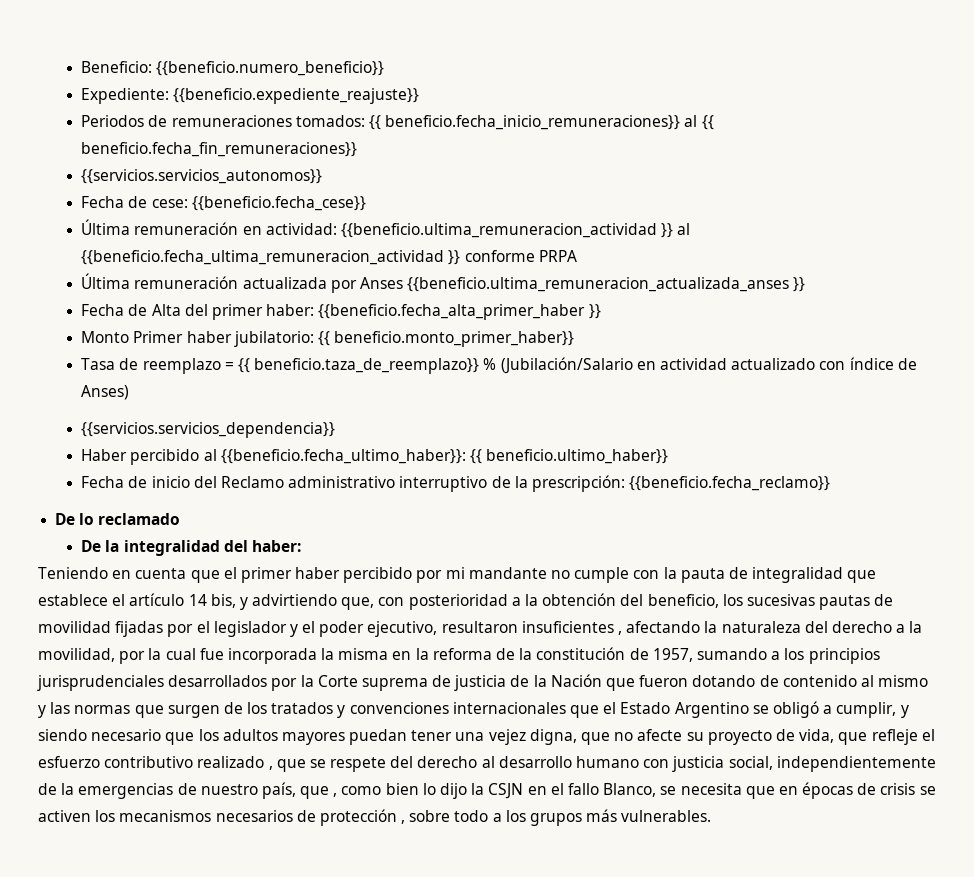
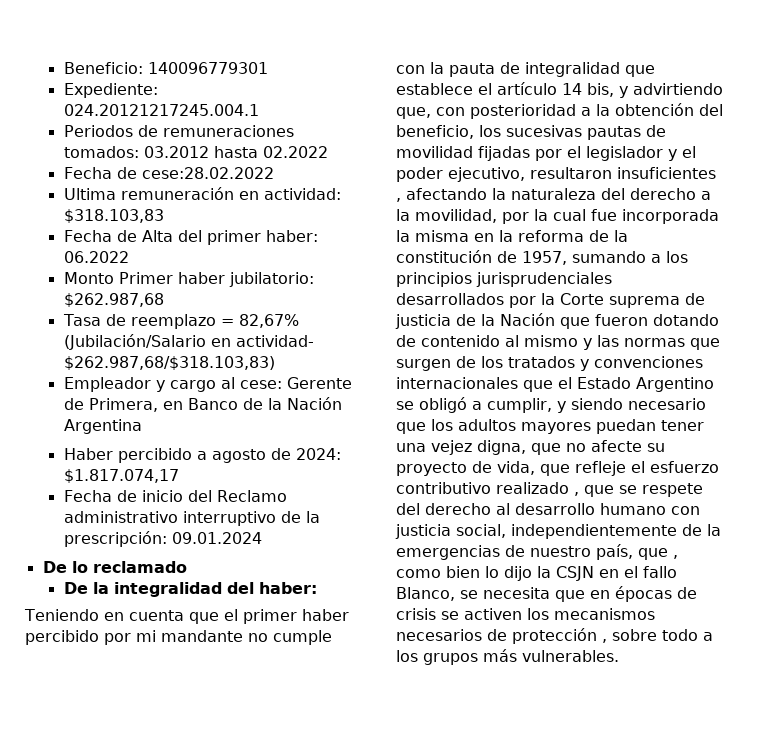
[156,61,385,76] {{beneficio.numero_beneficio}} -> [147,62,268,74] 140096779301
[173,88,420,104] {{beneficio.expediente_reajuste}} -> [63,104,259,116] 024.20121217245.004.1
[369,115,714,130] [81,142,358,157] [81,169,323,184] [81,196,366,211] [81,219,691,238] [81,250,577,265] [81,273,806,293] {{ beneficio.fecha_inicio_remuneraciones}} al {{ beneficio.fecha_fin_remuneraciones}} // {{servicios.servicios_autonomos}} // Fecha de cese: {{beneficio.fecha_cese}} // Última remuneración en actividad: {{beneficio.ultima_remuneracion_actividad }} al {{beneficio.fecha_ultima_remuneracion_actividad }} conforme PRPA // Última remuneración actualizada por Anses {{beneficio.ultima_remuneracion_actualizada_anses }} -> [143,146,328,158] [63,167,274,179] [63,187,341,200] [63,209,164,223] 03.2012 hasta 02.2022 // Fecha de cese:28.02.2022 // Ultima remuneración en actividad: $318.103,83
[318,304,601,320] {{beneficio.fecha_alta_primer_haber }} -> [63,251,129,263] 06.2022
[318,331,575,347] {{ beneficio.monto_primer_haber}} -> [63,293,164,307] $262.987,68
[238,357,917,374] [81,385,130,400] [81,422,336,438] [81,449,669,465] {{ beneficio.taza_de_reemplazo}} % (Jubilación/Salario en actividad actualizado con índice de Anses) // {{servicios.servicios_dependencia}} // Haber percibido al {{beneficio.fecha_ultimo_haber}}: {{ beneficio.ultimo_haber}} -> [239,314,300,328] [63,334,314,350] [63,356,275,370] [63,377,352,392] [63,397,342,412] [63,419,142,434] [63,448,341,463] [63,469,179,483] 82,67% (Jubilación/Salario en actividad- $262.987,68/$318.103,83) // Empleador y cargo al cese: Gerente de Primera, en Banco de la Nación Argentina // Haber percibido a agosto de 2024: $1.817.074,17
[629,476,831,491] {{beneficio.fecha_reclamo}} -> [171,532,262,544] 09.01.2024

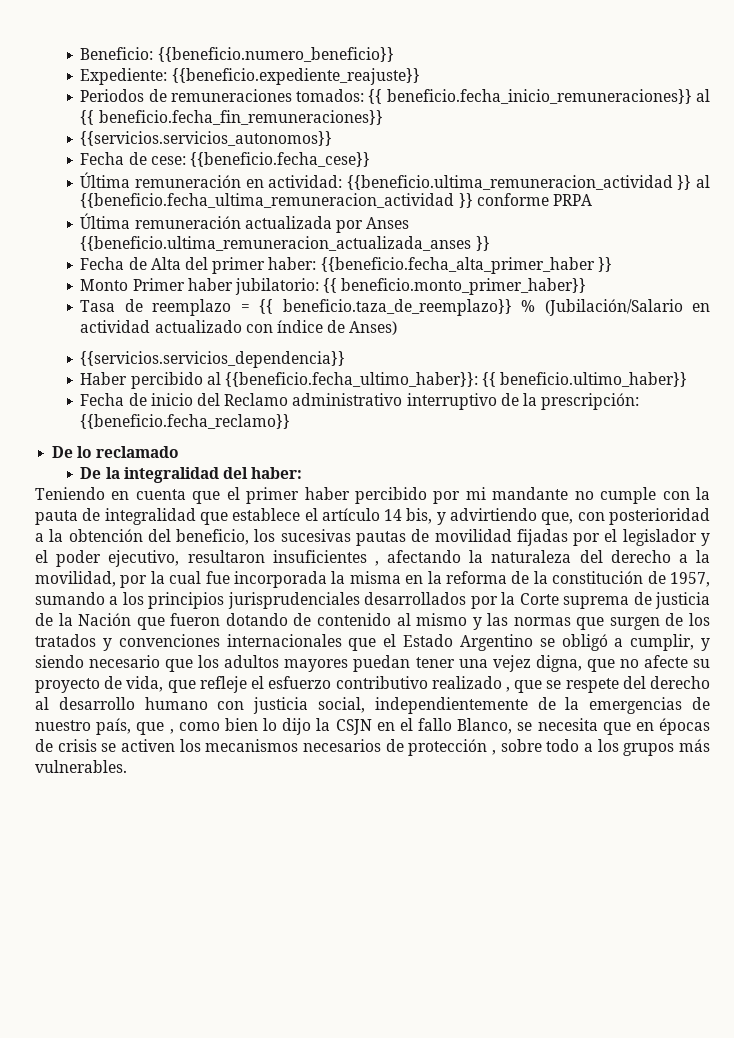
[147,62,268,74] 140096779301 -> [157,47,394,62] {{beneficio.numero_beneficio}}
[63,104,259,116] 024.20121217245.004.1 -> [171,68,420,85] {{beneficio.expediente_reajuste}}
[143,146,328,158] [63,167,274,179] [63,187,341,200] [63,209,164,223] 03.2012 hasta 02.2022 // Fecha de cese:28.02.2022 // Ultima remuneración en actividad: $318.103,83 -> [368,89,710,104] [80,110,383,125] [80,131,333,146] [80,152,371,167] [80,172,710,190] [80,193,593,208] [80,213,410,233] [80,236,490,251] {{ beneficio.fecha_inicio_remuneraciones}} al {{ beneficio.fecha_fin_remuneraciones}} // {{servicios.servicios_autonomos}} // Fecha de cese: {{beneficio.fecha_cese}} // Última remuneración en actividad: {{beneficio.ultima_remuneracion_actividad }} al {{beneficio.fecha_ultima_remuneracion_actividad }} conforme PRPA // Última remuneración actualizada por Anses {{beneficio.ultima_remuneracion_actualizada_anses }}
[63,251,129,263] 06.2022 -> [320,257,612,274] {{beneficio.fecha_alta_primer_haber }}
[63,293,164,307] $262.987,68 -> [323,278,587,295] {{ beneficio.monto_primer_haber}}
[239,314,300,328] [63,334,314,350] [63,356,275,370] [63,377,352,392] [63,397,342,412] [63,419,142,434] [63,448,341,463] [63,469,179,483] 82,67% (Jubilación/Salario en actividad- $262.987,68/$318.103,83) // Empleador y cargo al cese: Gerente de Primera, en Banco de la Nación Argentina // Haber percibido a agosto de 2024: $1.817.074,17 -> [259,299,710,316] [80,320,398,335] [80,351,346,368] [80,372,688,389] {{ beneficio.taza_de_reemplazo}} % (Jubilación/Salario en actividad actualizado con índice de Anses) // {{servicios.servicios_dependencia}} // Haber percibido al {{beneficio.fecha_ultimo_haber}}: {{ beneficio.ultimo_haber}}
[171,532,262,544] 09.01.2024 -> [80,414,291,429] {{beneficio.fecha_reclamo}}

